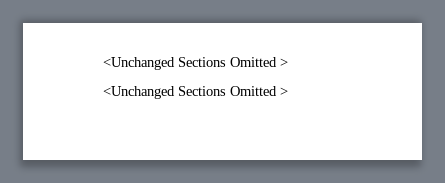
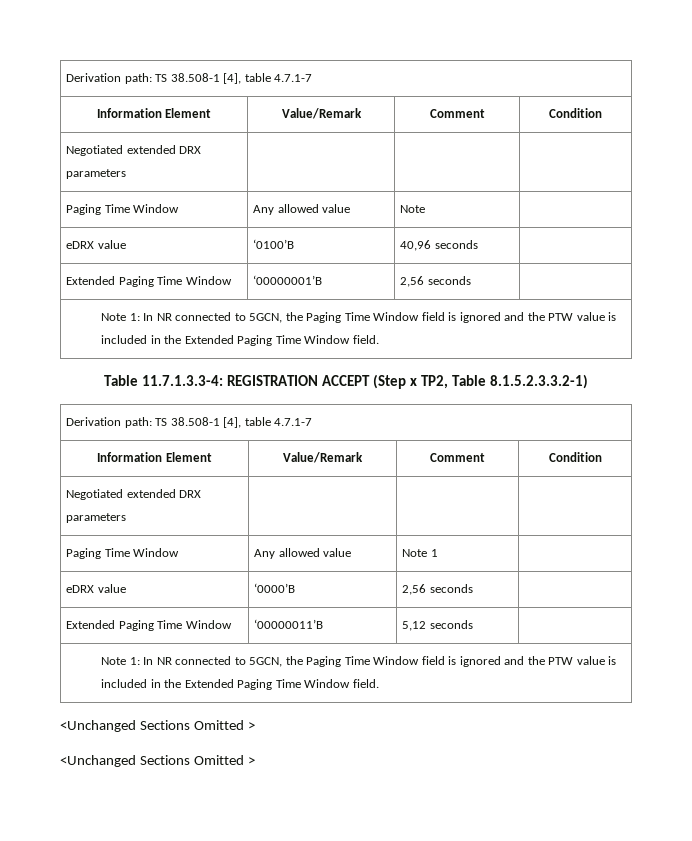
(103, 63) none -> [66,73,313,84] [96,108,212,118] [281,108,362,119] [429,109,485,118] [549,108,602,118] [66,145,202,156] [66,169,127,179] [66,204,180,215] [253,204,351,215] [400,205,426,213] [66,240,126,249] [253,239,295,249] [400,240,478,251] [66,276,232,287] [253,275,323,285] [400,276,471,287] [101,312,617,323] [101,335,379,346] [104,374,588,389] [66,417,313,428] [97,452,212,462] [283,452,363,463] [430,453,485,462] [548,452,602,462] [66,489,202,500] [66,513,127,523] [66,548,180,559] [254,548,352,559] [402,549,438,557] [66,584,126,593] [254,583,296,593] [402,584,473,595] [66,620,232,631] [254,619,324,629] [402,620,473,631] [101,656,617,667] [101,679,379,690] Derivation path: TS 38.508-1 [4], table 4.7.1-7 // Information Element | Value/Remark | Comment | Condition // Negotiated extended DRX parameters | | | // Paging Time Window | Any allowed value | Note | // eDRX value | ‘0100’B | 40,96 seconds | // Extended Paging Time Window | ‘00000001’B | 2,56 seconds | // Note 1: In NR connected to 5GCN, the Paging Time Window field is ignored and the PTW value is included in the Extended Paging Time Window field. // Table 11.7.1.3.3-4: REGISTRATION ACCEPT (Step x TP2, Table 8.1.5.2.3.3.2-1) // Derivation path: TS 38.508-1 [4], table 4.7.1-7 // Information Element | Value/Remark | Comment | Condition // Negotiated extended DRX parameters | | | // Paging Time Window | Any allowed value | Note 1 | // eDRX value | ‘0000’B | 2,56 seconds | // Extended Paging Time Window | ‘00000011’B | 5,12 seconds | // Note 1: In NR connected to 5GCN, the Paging Time Window field is ignored and the PTW value is included in the Extended Paging Time Window field. //

